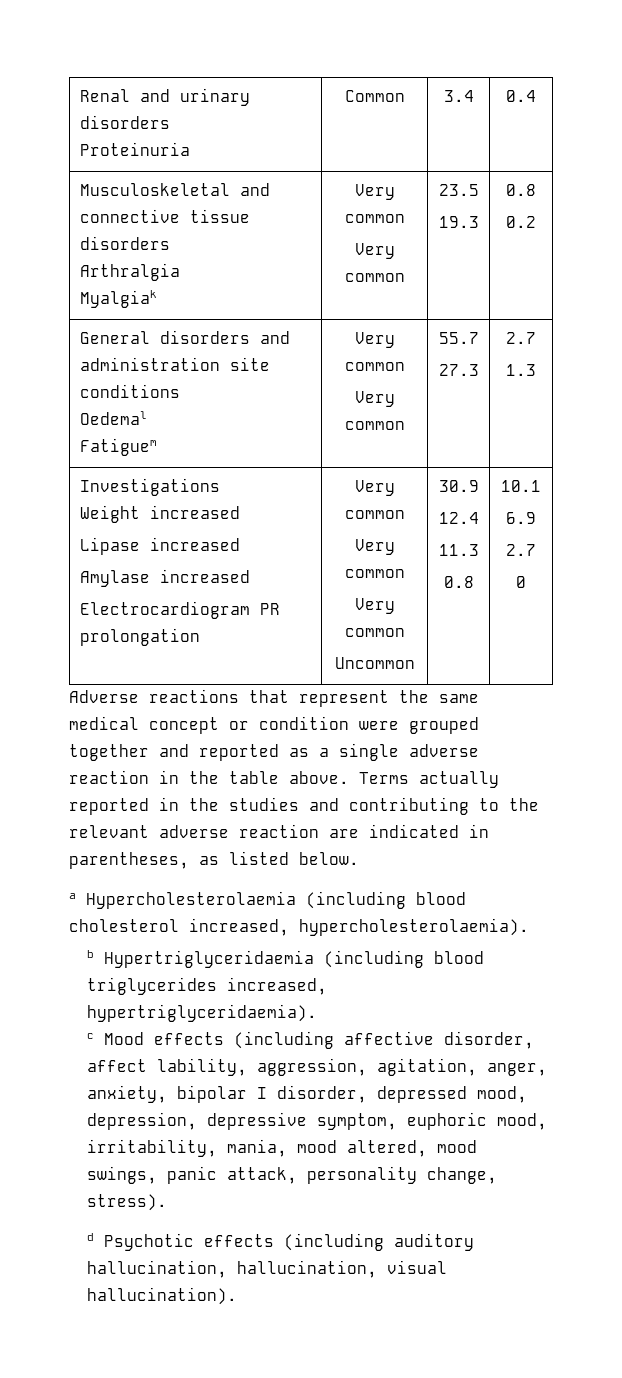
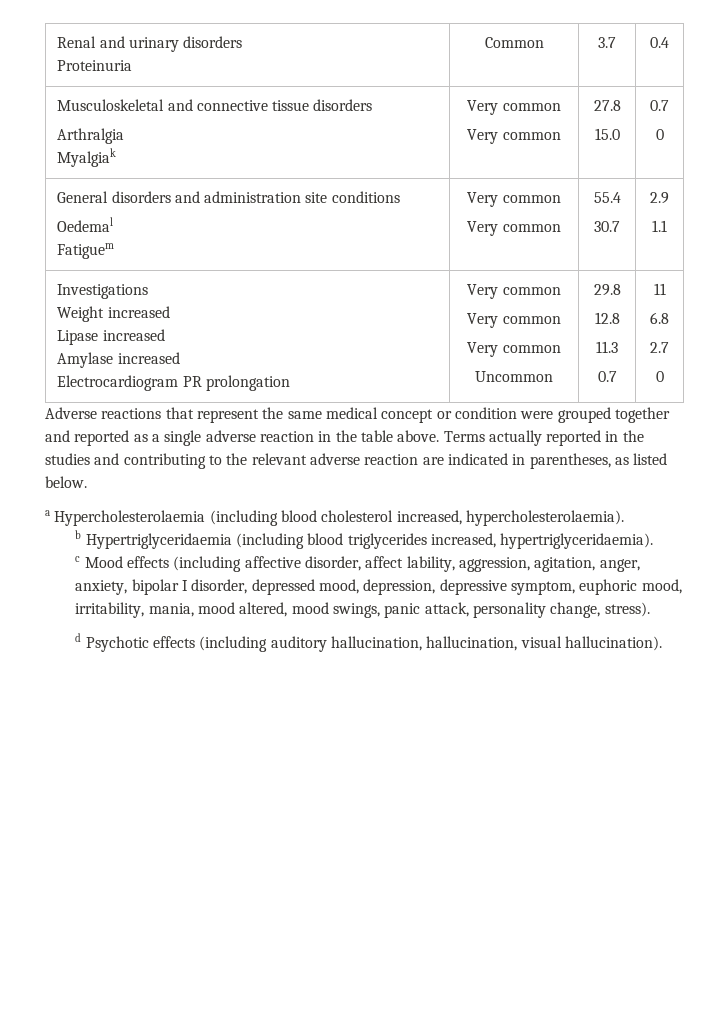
[443,90,474,102] 3.4 -> [598,37,616,48] 3.7
[438,184,479,196] [438,216,479,228] [506,184,536,196] [506,216,536,228] 23.5 // 19.3 | 0.8 // 0.2 -> [593,100,621,111] [594,128,620,140] [650,100,669,111] [655,129,664,140] 27.8 // 15.0 | 0.7 // 0
[438,332,479,344] [438,364,479,376] [506,332,536,344] [506,364,536,376] 55.7 // 27.3 | 2.7 // 1.3 -> [593,192,621,203] [594,221,620,232] [650,192,669,204] [652,220,667,232] 55.4 // 30.7 | 2.9 // 1.1
[438,480,479,492] [438,512,479,524] 30.9 // 12.4 -> [593,284,621,296] [594,312,620,324] 29.8 // 12.8
[443,576,474,588] [501,480,541,492] [506,512,536,524] 0.8 | 10.1 // 6.9 -> [597,371,617,382] [653,283,666,295] [650,312,669,324] 0.7 | 11 // 6.8

